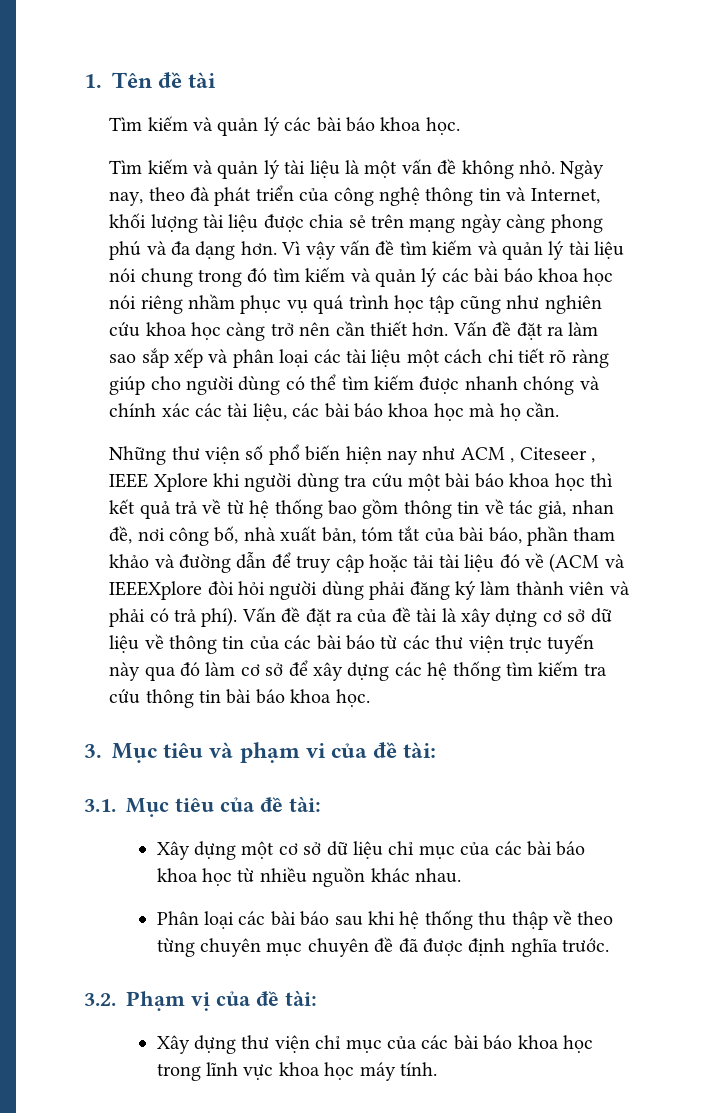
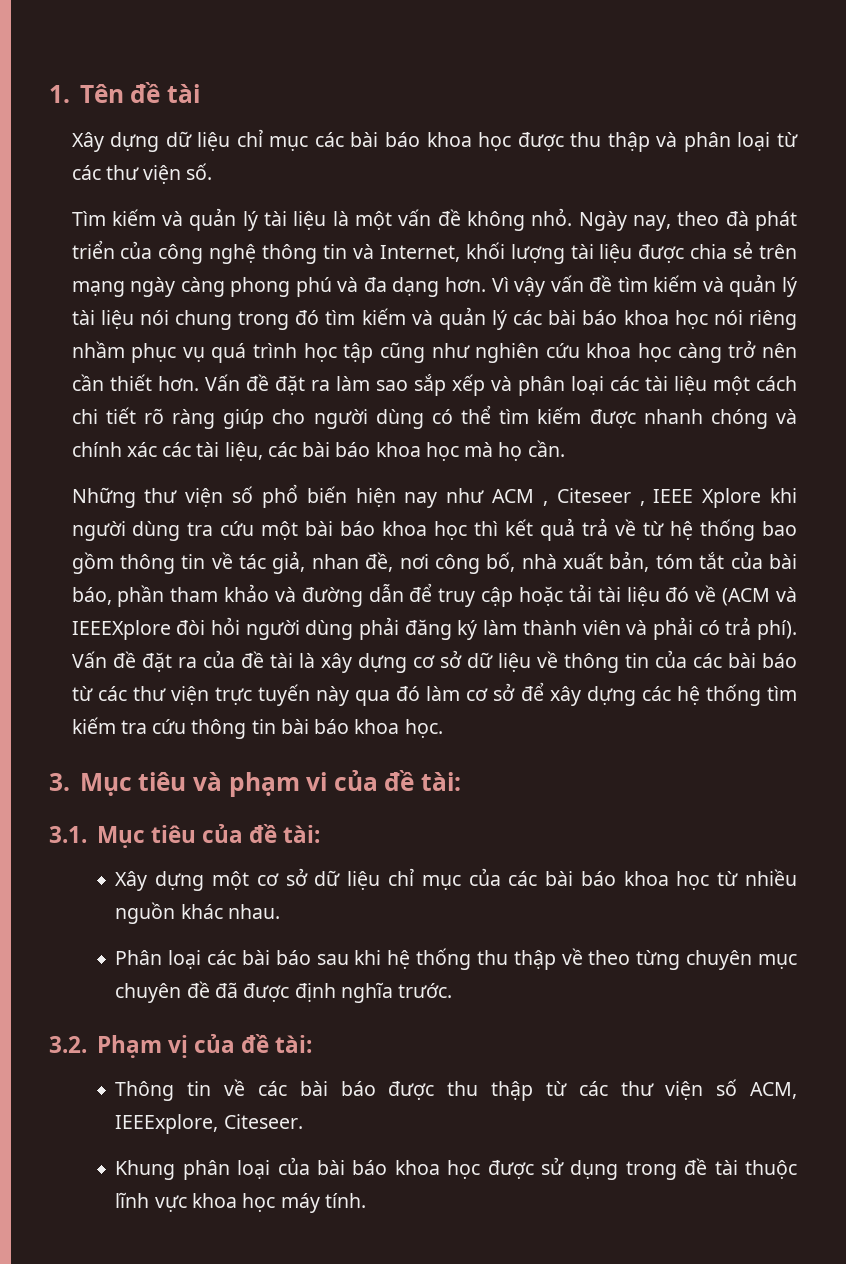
[109,116,460,136] Tìm kiếm và quản lý các bài báo khoa học. -> [71,129,799,152] [71,163,213,184] Xây dựng dữ liệu chỉ mục các bài báo khoa học được thu thập và phân loại từ các thư viện số.
[156,1035,593,1054] [156,1063,201,1081] Xây dựng thư viện chỉ mục của các bài báo khoa học trong -> [115,1079,797,1101] [115,1114,303,1134] [115,1157,797,1180] Thông tin về các bài báo được thu thập từ các thư viện số ACM, IEEExplore, Citeseer. // Khung phân loại của bài báo khoa học được sử dụng trong đề tài thuộc

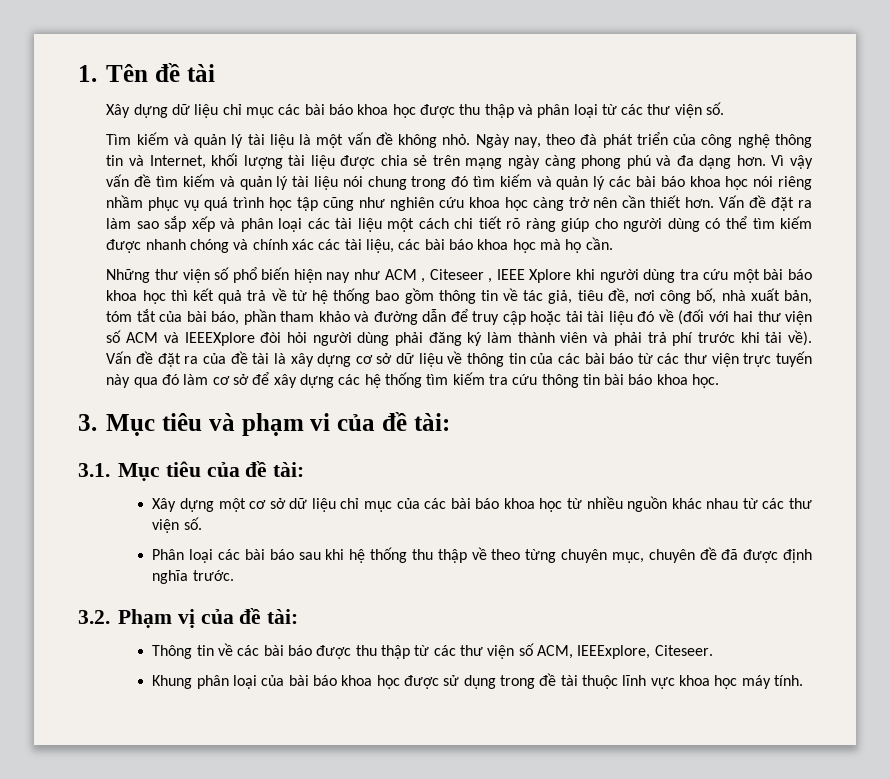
[311,554,359,569] nhan -> [577,290,603,301] tiêu
[722,588,771,606] (ACM -> [678,309,812,325] [106,330,159,343] (đối với hai thư viện số ACM
[698,617,798,640] có trả phí). -> [647,330,812,346] trả phí trước khi tải về).
[227,904,280,919] nhau. -> [706,498,813,509] [152,517,202,533] nhau từ các thư viện số.
[757,954,797,969] mục -> [611,552,644,563] mục,

